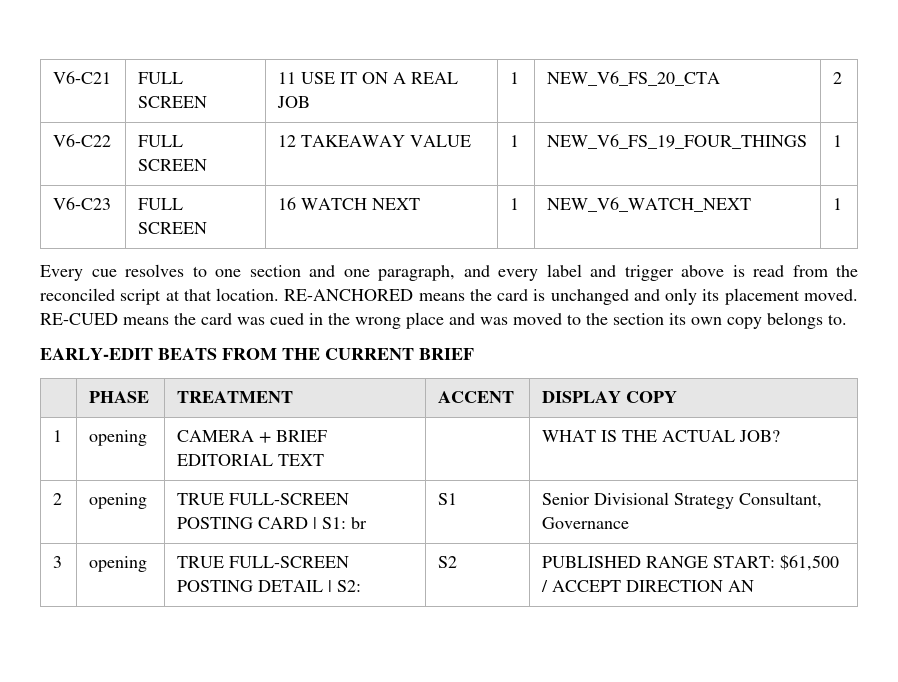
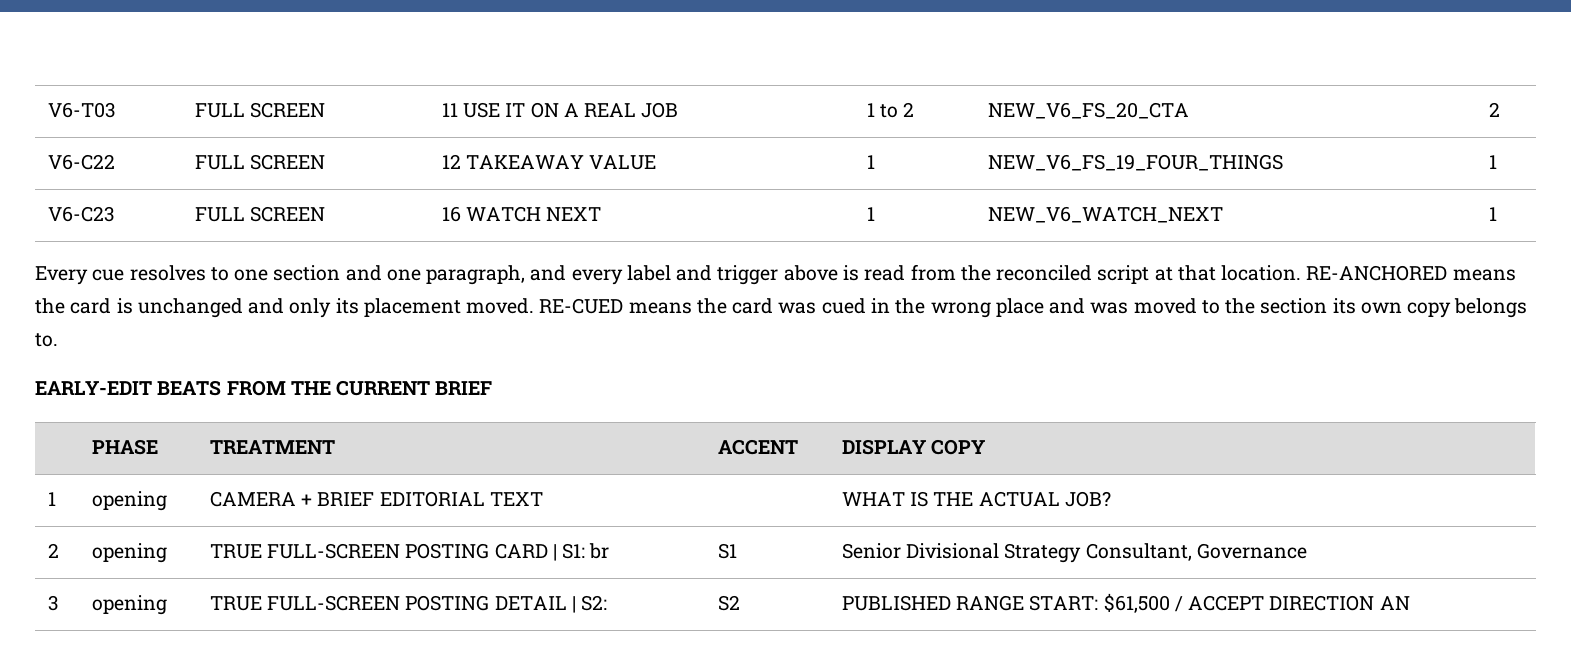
[53,71,112,84] V6-C21 -> [47,102,116,118] V6-T03
(520, 78) none -> [880,102,915,118] to 2

